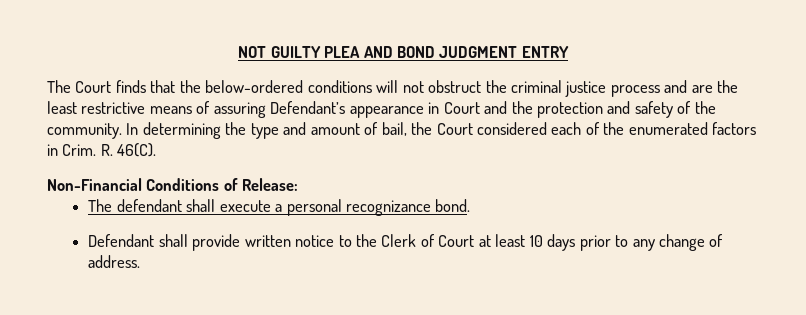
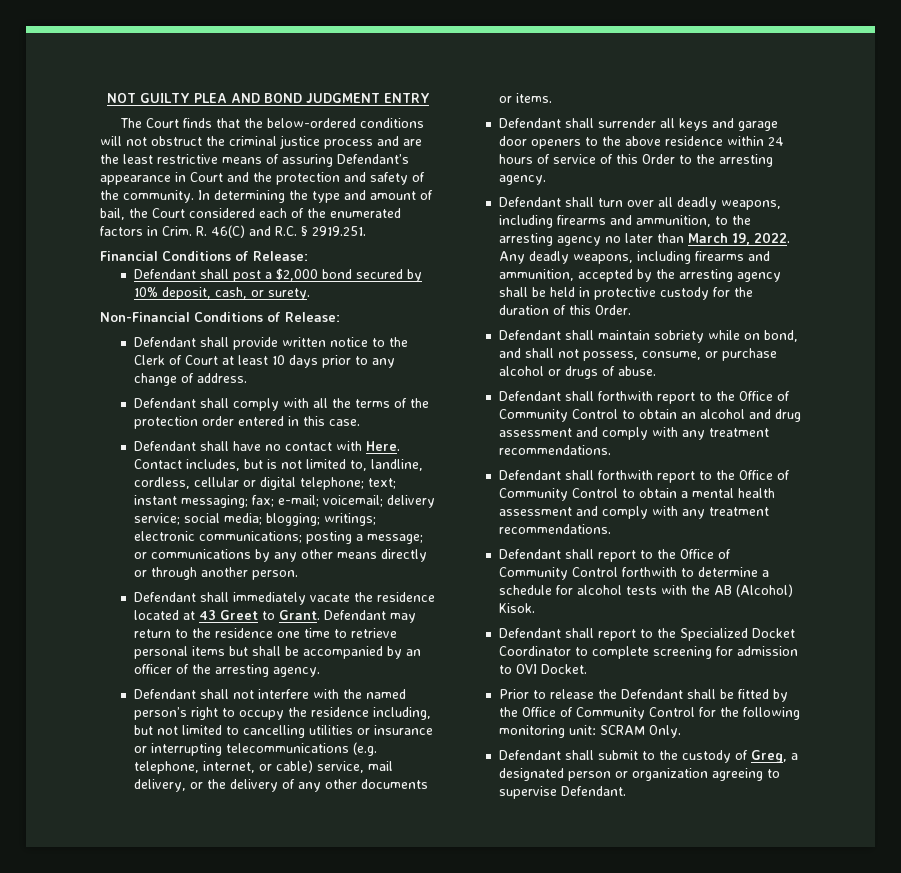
[117,143,157,157] [47,178,299,191] [88,199,471,216] 46(C). // Non-Financial Conditions of Release: // The defendant shall execute a personal recognizance bond. -> [211,225,366,238] [100,251,308,261] [133,268,422,282] [133,287,310,300] [100,312,340,322] 46(C) and R.C. § 2919.251. // Financial Conditions of Release: // Defendant shall post a $2,000 bond secured by 10% deposit, cash, or surety. // Non-Financial Conditions of Release:
(141, 261) none -> [133,398,429,411] [133,416,360,429] [133,441,400,451] [133,459,423,471] [133,477,396,490] [133,495,435,508] [133,513,376,526] [133,531,423,544] [133,549,427,562] [133,567,298,580] [133,592,435,605] [133,610,416,623] [133,628,397,638] [133,646,421,659] [133,664,320,677] [133,689,406,699] [133,707,431,720] [133,725,433,738] [133,742,377,756] [133,760,393,774] [133,779,428,792] [498,93,552,103] [498,118,778,131] [498,136,784,149] [498,154,773,167] [498,175,546,185] [498,197,781,210] [498,215,751,228] [498,232,790,246] [498,251,770,264] [498,269,781,282] [498,287,753,300] [498,305,631,315] [498,330,798,343] [498,348,777,361] [498,366,656,379] [498,391,790,404] [498,409,801,422] [498,427,769,440] [498,445,611,455] [498,470,790,483] [498,488,775,501] [498,506,769,519] [498,524,611,534] [498,549,731,562] [498,567,769,580] [498,584,793,597] [498,603,535,613] [498,628,795,641] [498,646,798,659] [498,664,587,674] [498,689,788,702] [498,707,800,720] [498,725,681,738] [498,750,798,763] [498,768,780,781] [498,786,626,799] // Defendant shall comply with all the terms of the protection order entered in this case. // Defendant shall have no contact with Here. Contact includes, but is not limited to, landline, cordless, cellular or digital telephone; text; instant messaging; fax; e-mail; voicemail; delivery service; social media; blogging; writings; electronic communications; posting a message; or communications by any other means directly or through another person. // Defendant shall immediately vacate the residence located at 43 Greet to Grant. Defendant may return to the residence one time to retrieve personal items but shall be accompanied by an officer of the arresting agency. // Defendant shall not interfere with the named person’s right to occupy the residence including, but not limited to cancelling utilities or insurance or interrupting telecommunications (e.g. telephone, internet, or cable) service, mail delivery, or the delivery of any other documents or items. // Defendant shall surrender all keys and garage door openers to the above residence within 24 hours of service of this Order to the arresting agency. // Defendant shall turn over all deadly weapons, including firearms and ammunition, to the arresting agency no later than March 19, 2022. Any deadly weapons, including firearms and ammunition, accepted by the arresting agency shall be held in protective custody for the duration of this Order. // Defendant shall maintain sobriety while on bond, and shall not possess, consume, or purchase alcohol or drugs of abuse. // Defendant shall forthwith report to the Office of Community Control to obtain an alcohol and drug assessment and comply with any treatment recommendations. // Defendant shall forthwith report to the Office of Community Control to obtain a mental health assessment and comply with any treatment recommendations. // Defendant shall report to the Office of Community Control forthwith to determine a schedule for alcohol tests with the AB (Alcohol) Kisok. // Defendant shall report to the Specialized Docket Coordinator to complete screening for admission to OVI Docket. // Prior to release the Defendant shall be fitted by the Office of Community Control for the following monitoring unit: SCRAM Only. // Defendant shall submit to the custody of Greg, a designated person or organization agreeing to supervise Defendant.

